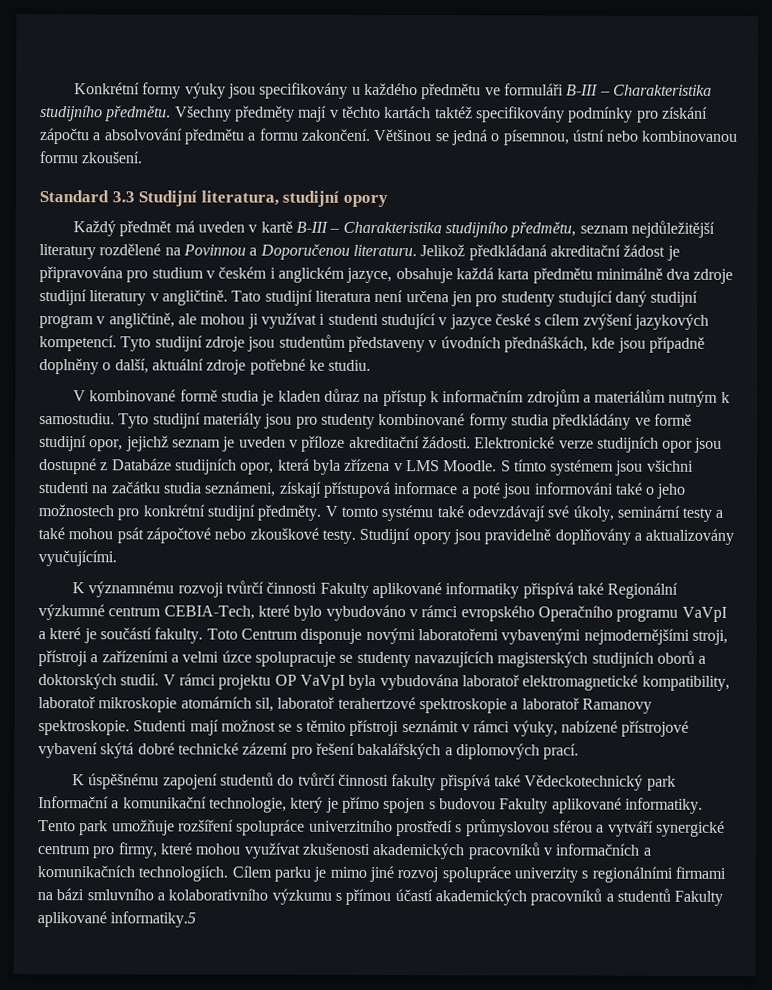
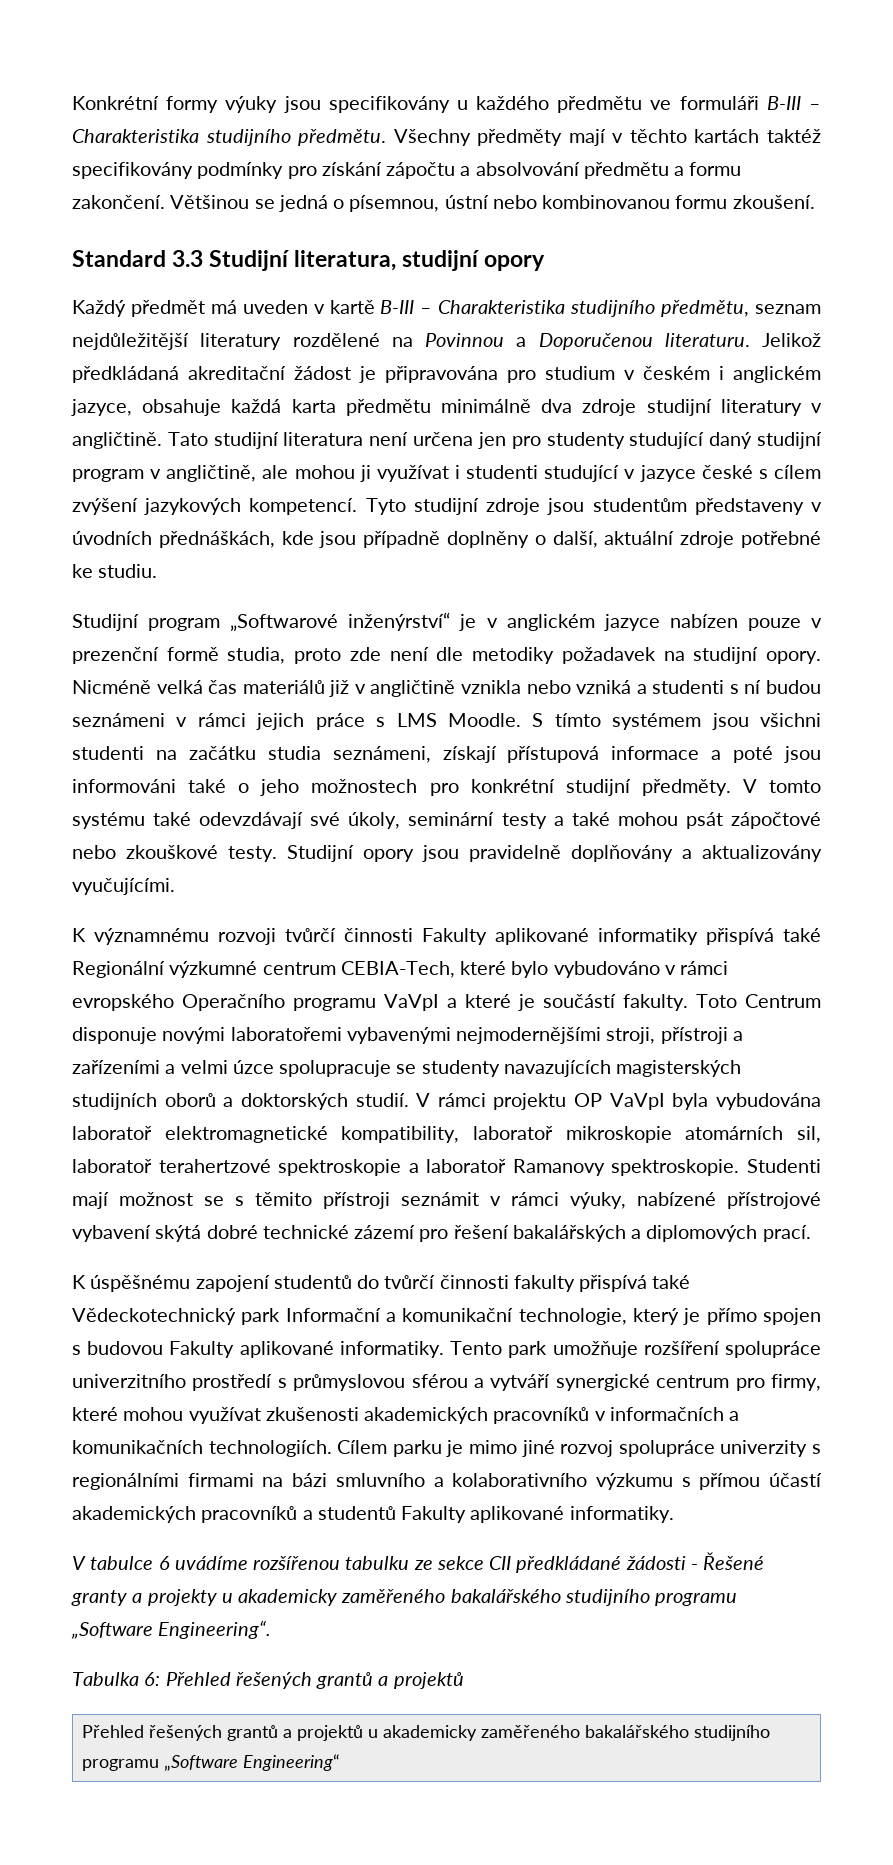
[72,388,730,407] [39,412,692,430] [39,435,723,453] [39,458,403,475] V kombinované formě studia je kladen důraz na přístup k informačním zdrojům a materiálům nutným k samostudiu. Tyto studijní materiály jsou pro studenty kombinované formy studia předkládány ve formě studijní opor, jejichž seznam je uveden v příloze akreditační žádosti. Elektronické verze studijních opor jsou dostupné z Databáze studijních opor, která byla zřízena v -> [72,612,823,632] [72,647,822,664] [72,680,821,697] [72,713,386,730] Studijní program „Softwarové inženýrství“ je v anglickém jazyce nabízen pouze v prezenční formě studia, proto zde není dle metodiky požadavek na studijní opory. Nicméně velká čas materiálů již v angličtině vznikla nebo vzniká a studenti s ní budou seznámeni v rámci jejich práce s
[110,911,197,928] informatiky.5 -> [569,1506,674,1523] [72,1552,765,1573] [71,1589,738,1606] [71,1620,272,1639] [72,1672,464,1689] [82,1725,771,1741] [82,1754,341,1771] informatiky. // V tabulce 6 uvádíme rozšířenou tabulku ze sekce CII předkládané žádosti - Řešené granty a projekty u akademicky zaměřeného bakalářského studijního programu „Software Engineering“. // Tabulka 6: Přehled řešených grantů a projektů // Přehled řešených grantů a projektů u akademicky zaměřeného bakalářského studijního programu „Software Engineering“

